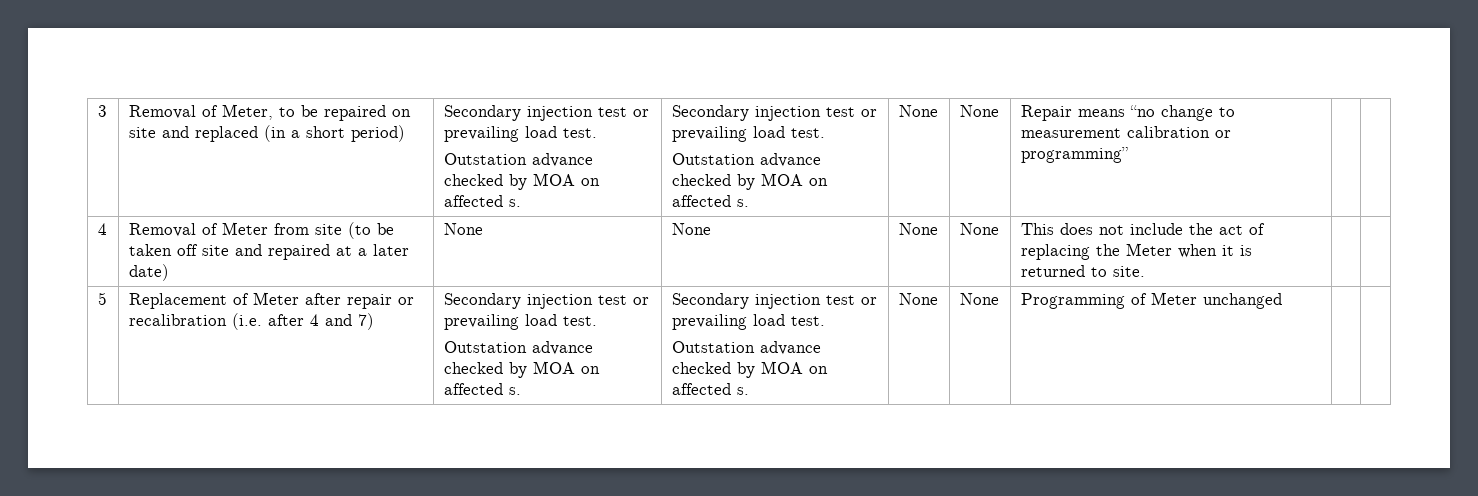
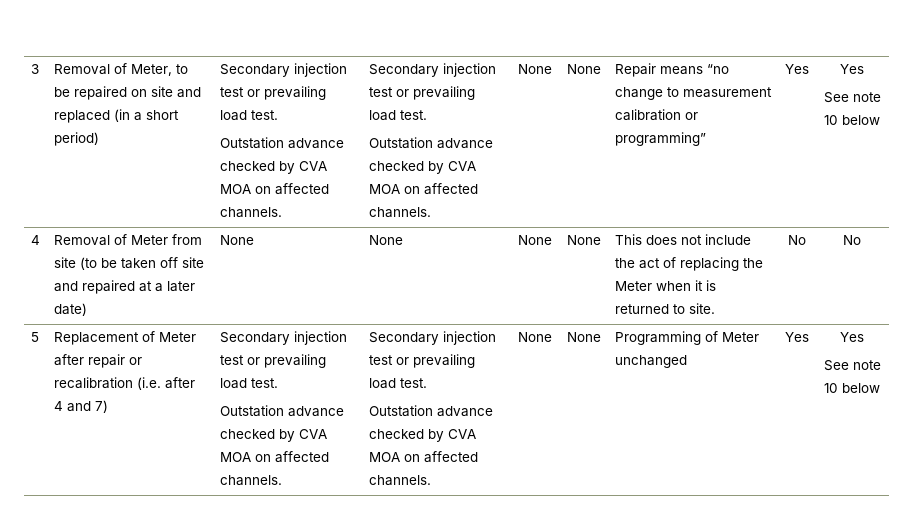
[532,173,600,186] [443,195,521,207] MOA on affected s. -> [298,161,327,171] [219,183,329,195] [219,207,282,218] CVA MOA on affected channels.
[760,173,828,186] [671,195,749,207] MOA on affected s. -> [447,161,476,171] [368,183,478,195] [368,207,431,218] CVA MOA on affected channels.
(1128, 155) | -> [784,64,809,74] [840,64,864,74] [823,92,881,103] [824,115,880,125] Yes | Yes // See note 10 below
(1145, 271) | -> [787,235,806,245] [843,235,861,245] No | No
[532,361,600,374] [443,383,521,395] MOA on affected s. -> [298,429,327,439] [219,451,329,463] [219,475,282,486] CVA MOA on affected channels.
[760,361,828,374] [671,383,749,395] MOA on affected s. -> [447,429,476,439] [368,451,478,463] [368,475,431,486] CVA MOA on affected channels.
(1282, 301) | -> [784,332,809,342] [840,332,864,342] [823,360,881,371] [824,383,880,393] Yes | Yes // See note 10 below

